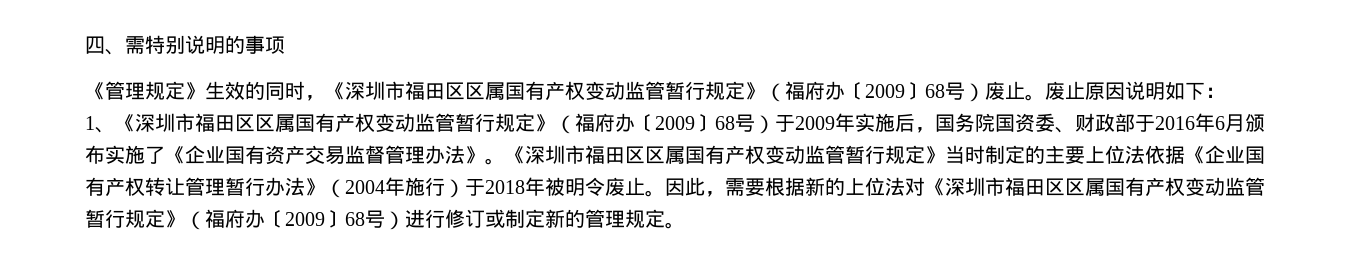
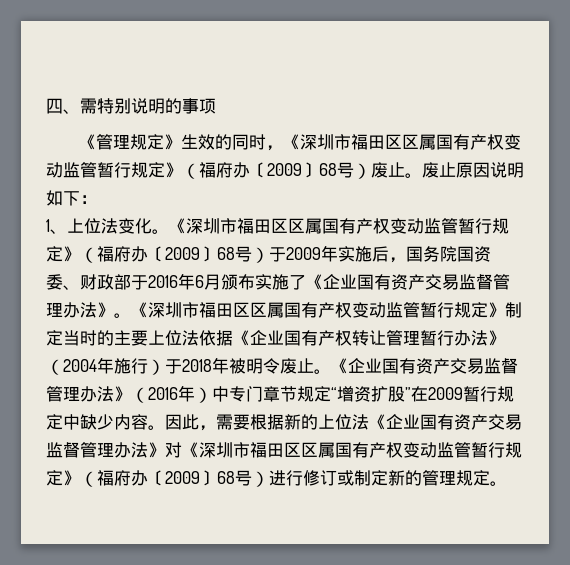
(115, 130) none -> [67,218,169,234] 上位法变化。
[945,145,1025,164] 当时制定 -> [505,302,522,318] [46,330,97,346] 制定当时
(665, 193) none -> [331,358,518,374] [46,385,514,403] [46,414,165,430] 《企业国有资产交易监督管理办法》（2016年）中专门章节规定“增资扩股”在2009暂行规定中缺少内容。
(905, 186) none -> [369,414,522,430] [46,442,165,458] 《企业国有资产交易监督管理办法》

